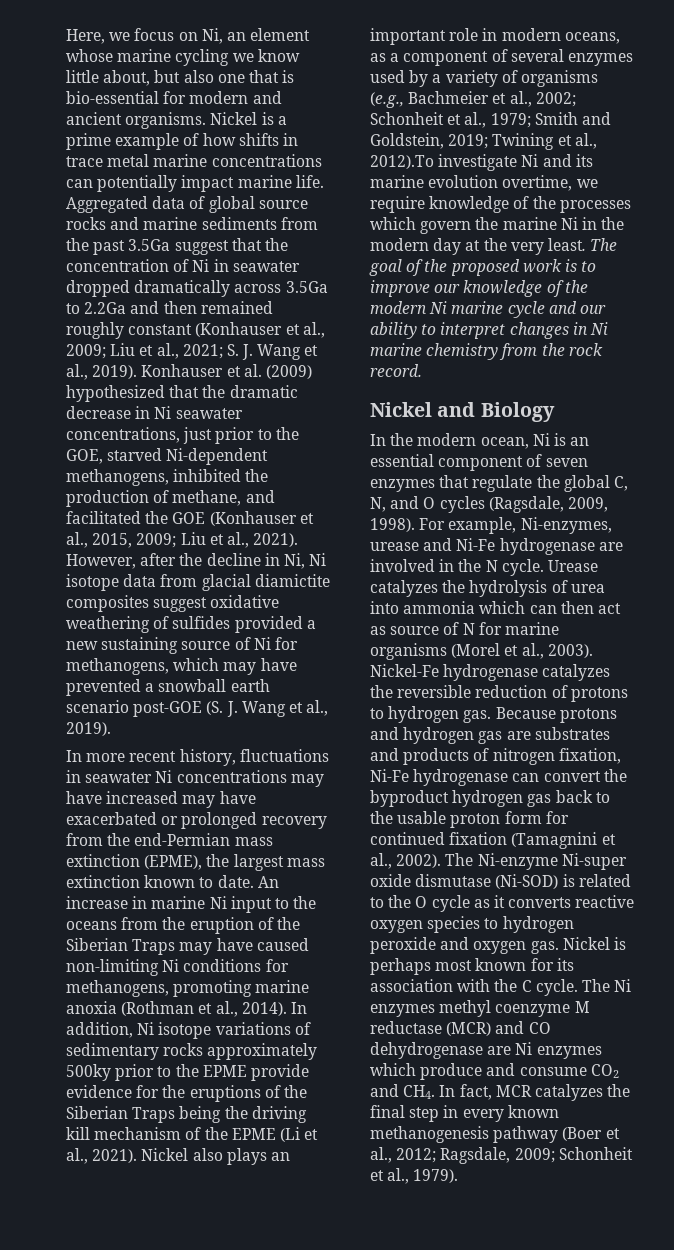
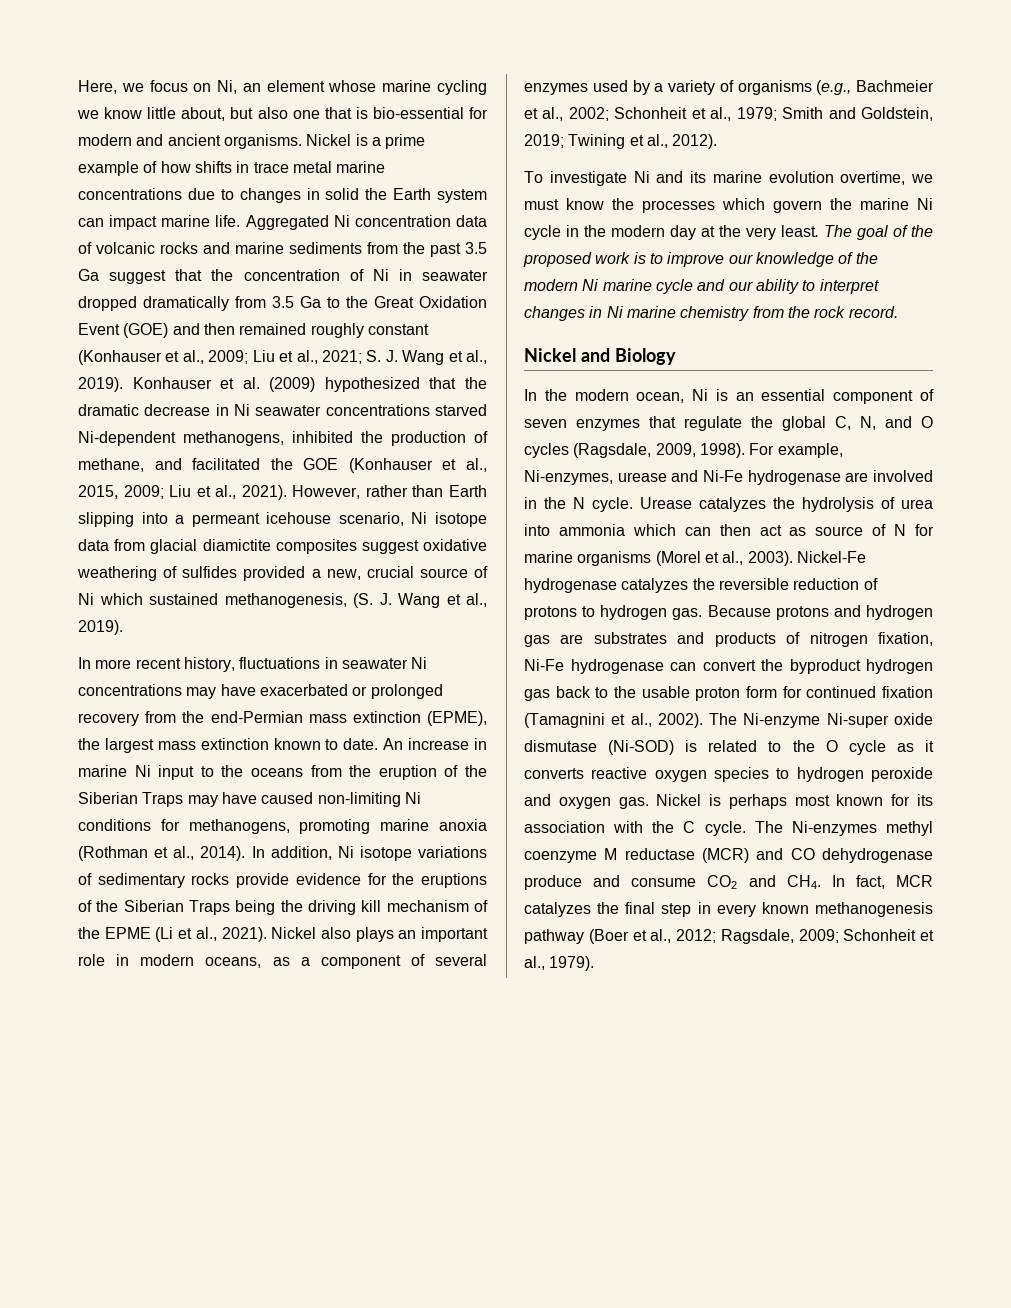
[66,175,324,192] [66,196,308,213] can potentially impact marine life. Aggregated data of global source -> [187,188,487,203] [78,215,487,230] [78,242,155,254] due to changes in solid the Earth system can impact marine life. Aggregated Ni concentration data of volcanic
[128,239,171,251] 3.5Ga -> [465,242,487,254] [78,269,99,281] 3.5 Ga
[234,281,328,293] [66,302,127,314] across 3.5Ga to 2.2Ga -> [235,296,487,308] [78,323,169,338] from 3.5 Ga to the Great Oxidation Event (GOE)
[66,427,299,444] [66,449,103,464] concentrations, just prior to the GOE, -> [325,404,430,416] concentrations
[140,553,305,569] after the decline in Ni, -> [365,485,487,497] [78,512,404,527] rather than Earth slipping into a permeant icehouse scenario,
[66,637,179,654] new sustaining -> [326,566,414,580] new, crucial
[274,637,298,650] [66,658,297,675] [66,679,270,696] [66,700,203,717] for methanogens, which may have prevented a snowball earth scenario post-GOE -> [99,593,347,608] which sustained methanogenesis,
[106,791,256,808] increased may have -> (256, 690) none
[207,1043,318,1060] [66,1064,247,1081] approximately 500ky prior to the EPME -> (230, 879) none
[370,155,434,169] 2012).To -> [672,134,718,149] [524,171,543,183] 2012). // To
[370,196,530,213] require knowledge of -> [524,198,604,210] must know
(578, 223) none -> [524,225,561,240] cycle
[614,979,632,992] [370,1004,435,1017] Ni enzymes -> [791,821,877,836] Ni-enzymes
[487,1042,602,1059] [370,1063,416,1076] are Ni enzymes which -> (933, 855) none

